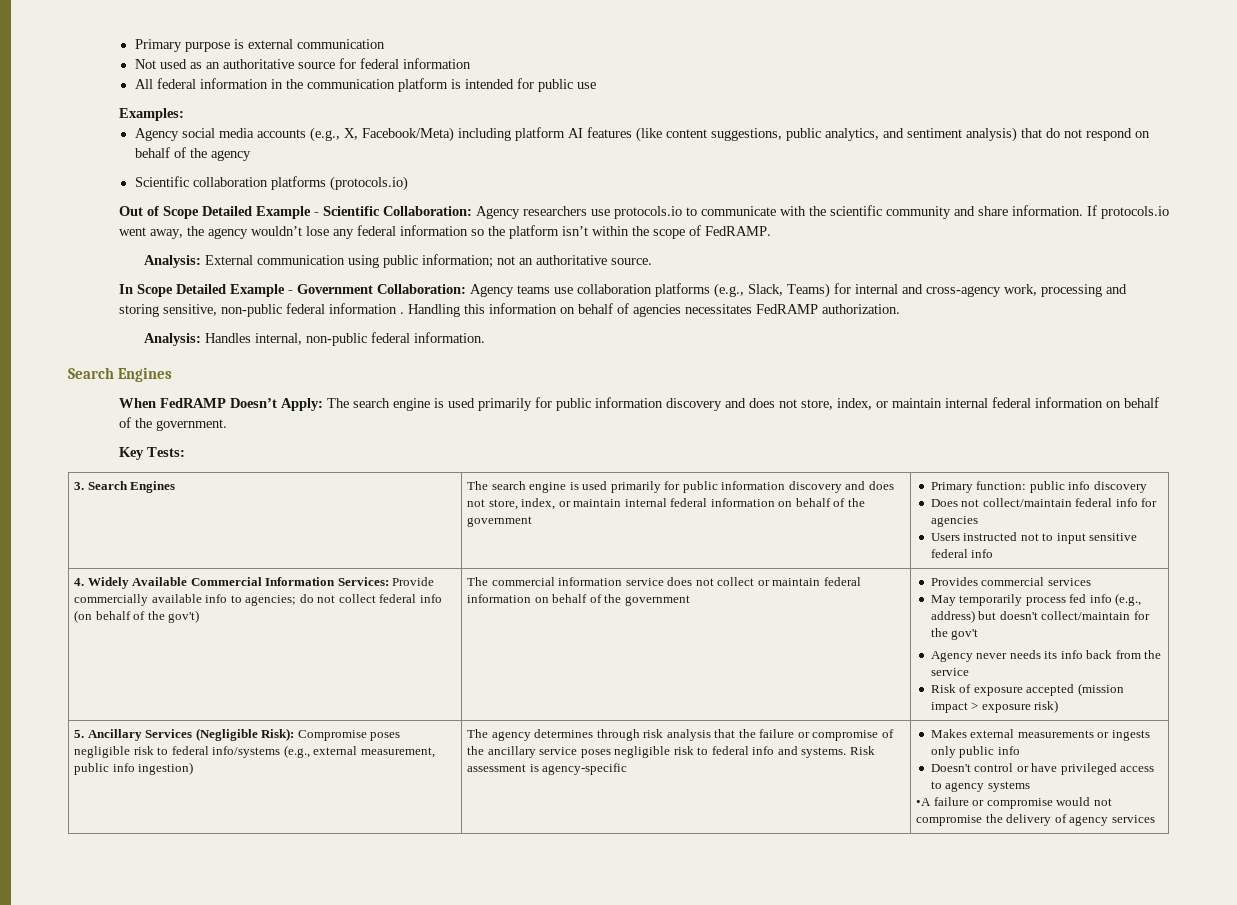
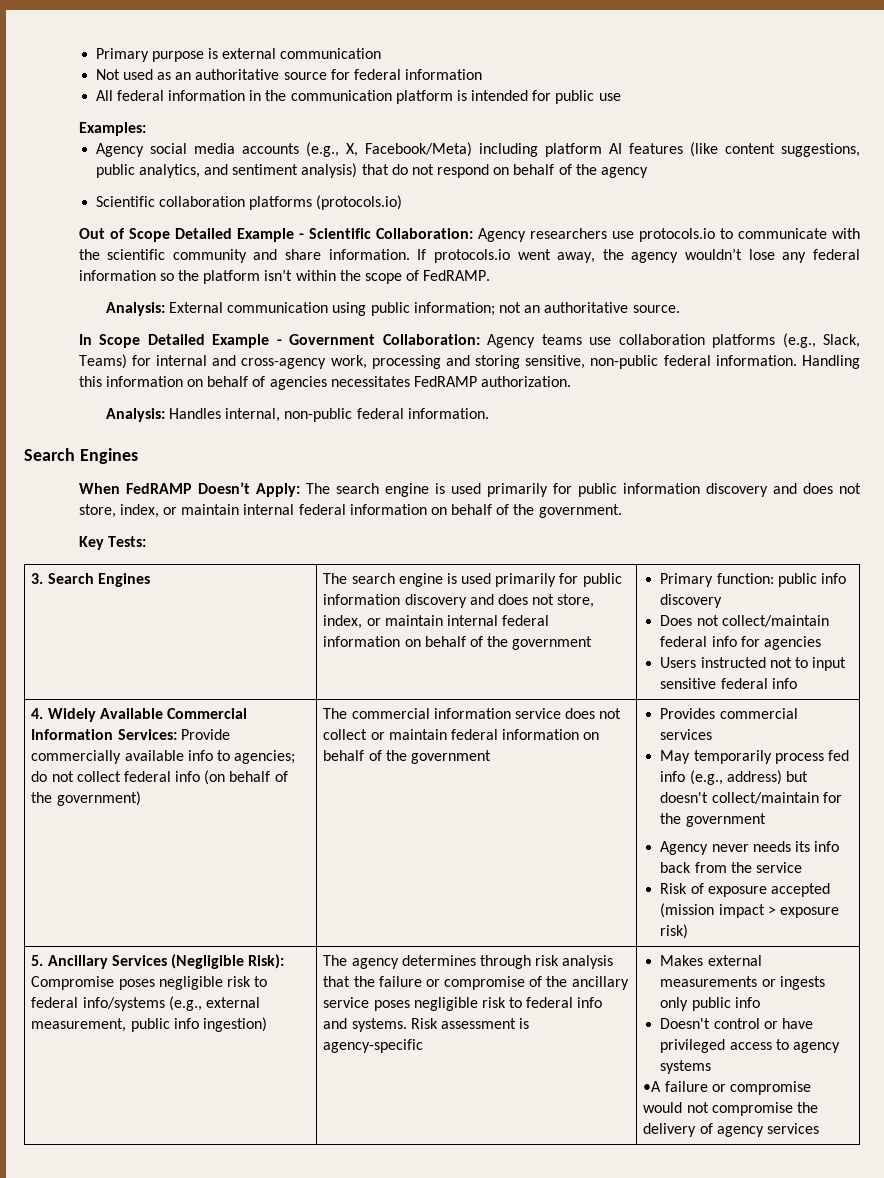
[328,303,404,314] information . -> [715,355,797,366] information.
[168,610,200,623] gov't) -> [56,791,141,806] government)
[951,629,979,640] gov't -> [685,813,766,827] government

